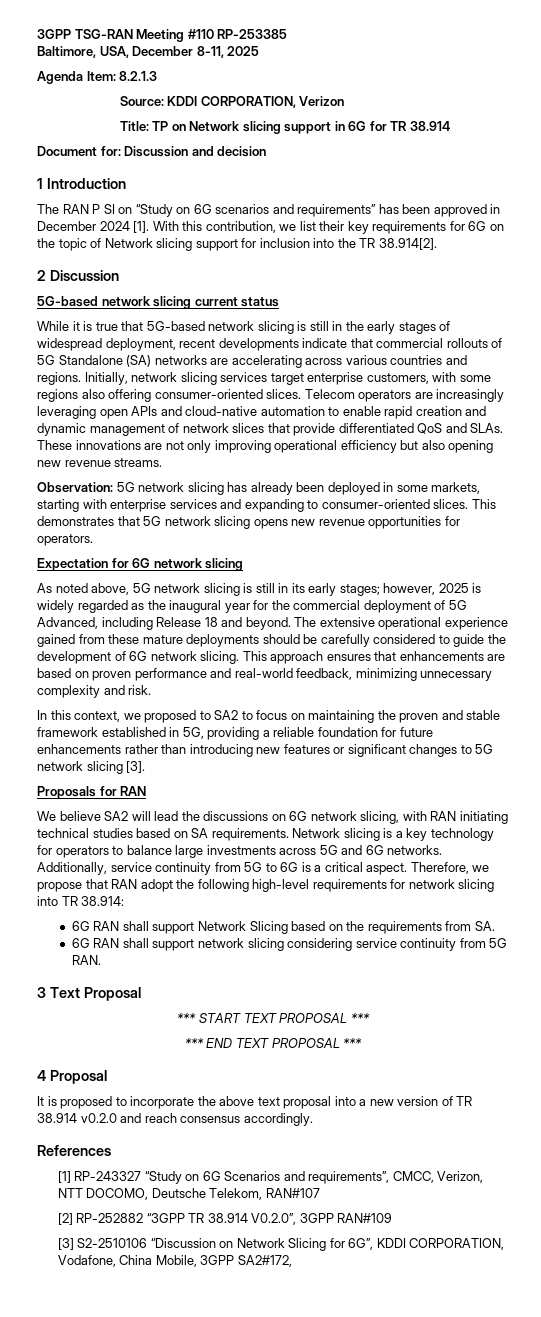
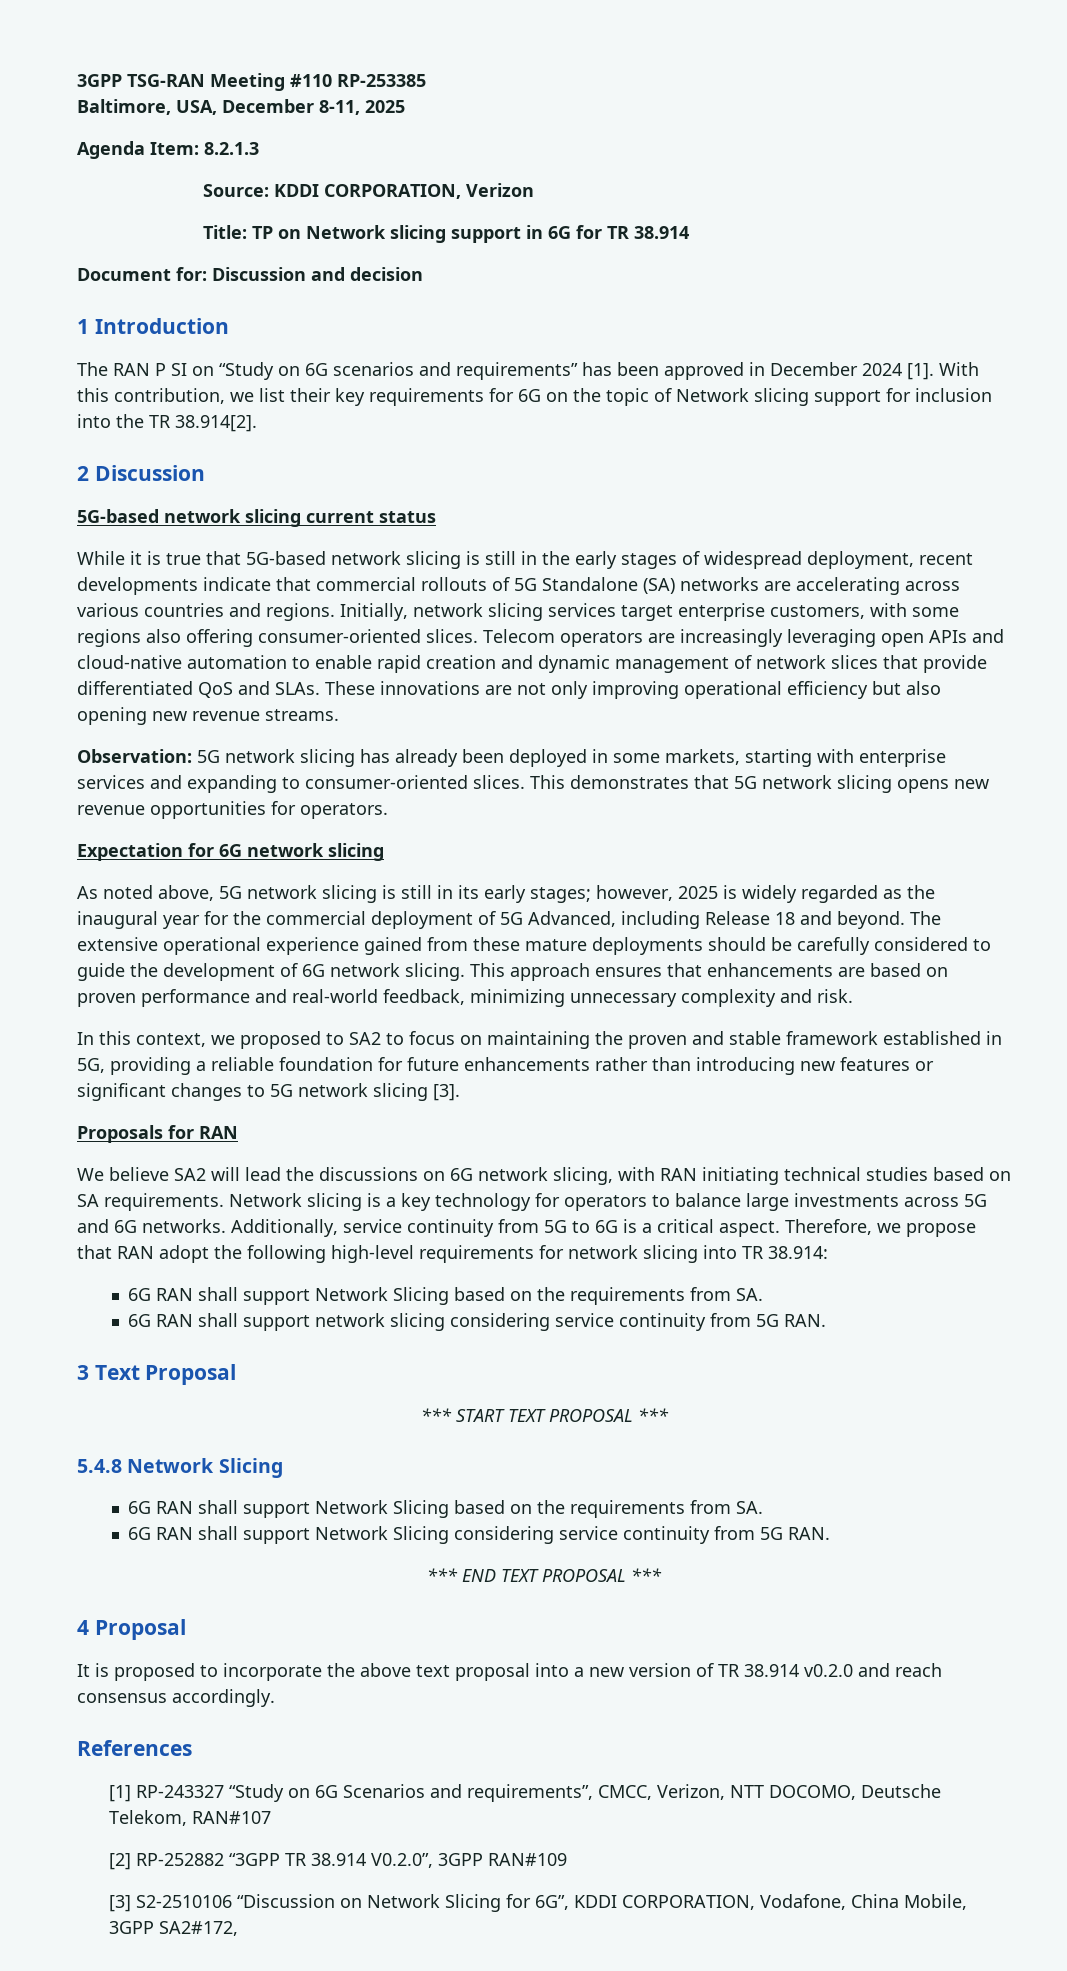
(370, 1018) none -> [77,1458,283,1478] [128,1500,764,1518] [128,1526,831,1544] // 5.4.8 Network Slicing // 6G RAN shall support Network Slicing based on the requirements from SA. // 6G RAN shall support Network Slicing considering service continuity from 5G RAN.

